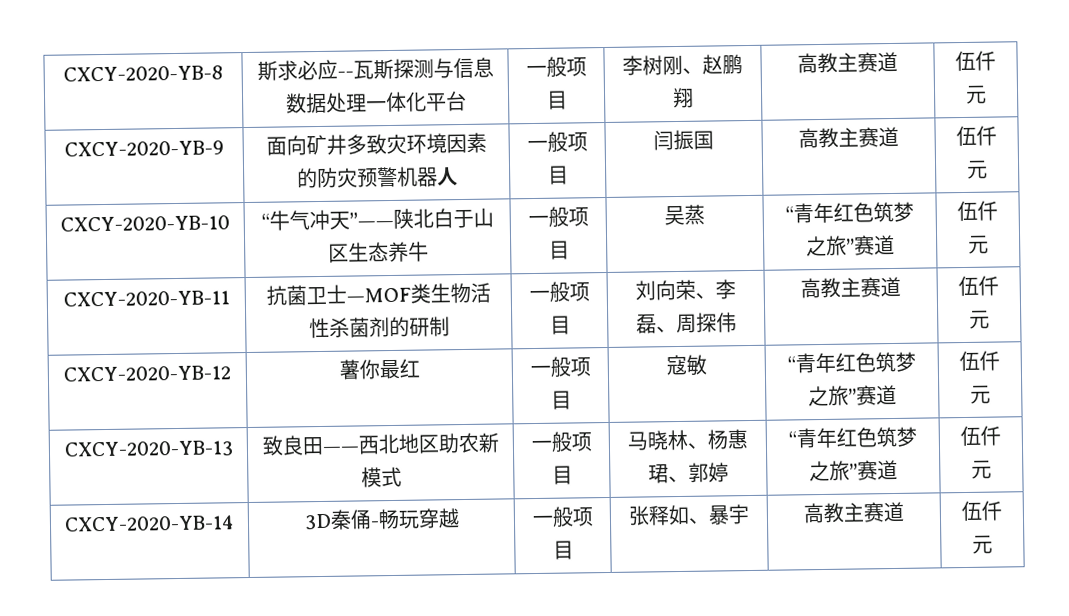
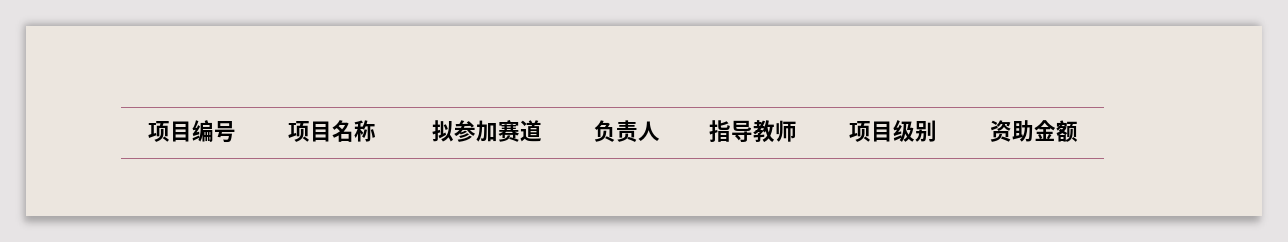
[63,65,224,82] [256,57,494,81] [284,90,467,114] [525,56,587,77] [545,90,568,110] [622,54,743,76] [672,87,694,109] [797,51,898,74] [955,50,996,72] [965,85,987,104] [64,140,225,157] [265,132,487,156] [296,166,438,189] CXCY-2020-YB-8 | 斯求必应--瓦斯探测与信息数据处理一体化平台 | 一般项目 | 李树刚、赵鹏翔 | 高教主赛道 | 伍仟元 // CXCY-2020-YB-9 | 面向矿井多致灾环境因素的防灾预警机器 -> [147,120,236,143] [287,120,376,142] [431,119,542,142] [594,120,638,142] 项目编号 | 项目名称 | 拟参加赛道 | 负责
[526,131,588,152] [547,165,569,185] [653,129,714,151] [798,126,899,149] [956,125,997,147] [966,160,988,179] [60,215,231,232] [260,207,494,231] [327,241,429,263] [527,206,589,227] [548,240,570,260] [664,204,705,226] [785,201,914,224] [806,234,895,257] [957,200,998,222] [968,235,989,254] [62,290,230,307] [265,282,491,306] [308,316,450,339] [528,281,590,302] [549,315,571,335] [635,279,736,301] [636,312,737,334] [800,276,901,299] [958,275,999,297] [969,310,990,329] [63,365,232,382] [338,358,420,380] [529,356,591,377] [550,390,572,410] [666,354,707,376] [787,351,916,374] [808,384,897,407] [959,350,1000,372] [970,385,991,404] [63,440,234,459] [261,432,500,456] [360,466,402,488] [530,431,593,452] [551,465,573,485] [627,429,748,451] [648,462,729,484] [788,426,917,449] [809,459,898,482] [960,425,1001,447] [971,460,992,479] [64,515,236,532] [303,508,460,531] [531,506,594,527] [552,540,574,560] [628,504,750,526] [803,501,905,524] [961,500,1003,522] [972,535,993,554] 一般项目 | 闫振国 | 高教主赛道 | 伍仟元 // CXCY-2020-YB-10 | “牛气冲天”——陕北白于山区生态养牛 | 一般项目 | 吴蒸 | “青年红色筑梦之旅”赛道 | 伍仟元 // CXCY-2020-YB-11 | 抗菌卫士—MOF类生物活性杀菌剂的研制 | 一般项目 | 刘向荣、李磊、周探伟 | 高教主赛道 | 伍仟元 // CXCY-2020-YB-12 | 薯你最红 | 一般项目 | 寇敏 | “青年红色筑梦之旅”赛道 | 伍仟元 // CXCY-2020-YB-13 | 致良田——西北地区助农新模式 | 一般项目 | 马晓林、杨惠珺、郭婷 | “青年红色筑梦之旅”赛道 | 伍仟元 // CXCY-2020-YB-14 | 3D秦俑-畅玩穿越 | 一般项目 | 张释如、暴宇 | 高教主赛道 | 伍仟元 -> [708,120,797,143] [849,120,937,142] [989,120,1078,142] 指导教师 | 项目级别 | 资助金额

